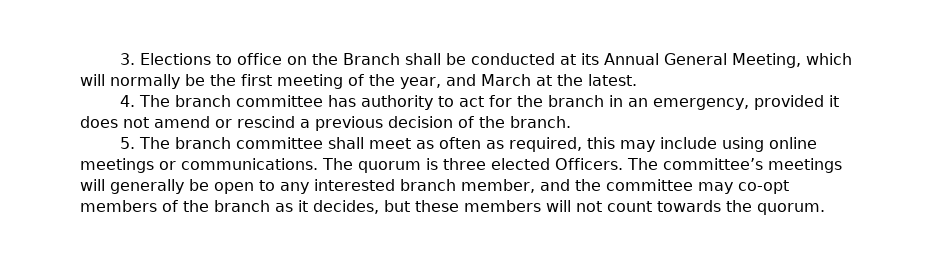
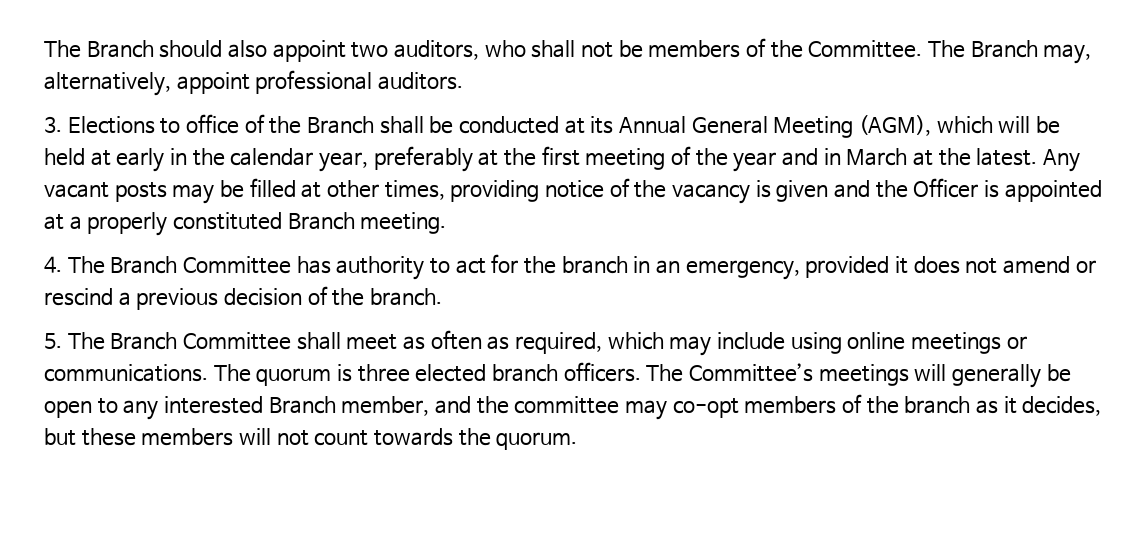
(119, 59) none -> [44,38,1092,64] [44,70,463,96] The Branch should also appoint two auditors, who shall not be members of the Committee. The Branch may, alternatively, appoint professional auditors. //
[286,56,307,65] on -> [244,114,265,133] of
[731,53,852,68] [80,74,205,89] Meeting, which will normally be -> [773,115,1061,138] [44,146,499,172] Meeting (AGM), which will be held at early in the calendar year, preferably at
[400,74,476,89] year, and -> [733,148,841,172] year and in
(637, 80) none -> [1042,149,1080,172] [44,178,1102,204] [44,212,447,236] Any vacant posts may be filled at other times, providing notice of the vacancy is given and the Officer is appointed at a properly constituted Branch meeting.
[174,95,323,107] branch committee -> [110,256,291,274] Branch Committee
[174,137,323,149] branch committee -> [110,332,291,350] Branch Committee
[586,137,615,149] this -> [607,332,664,350] which
[555,158,763,170] Officers. The committee’s -> [491,362,813,382] branch officers. The Committee’s
[400,179,456,191] branch -> [268,396,336,414] Branch

